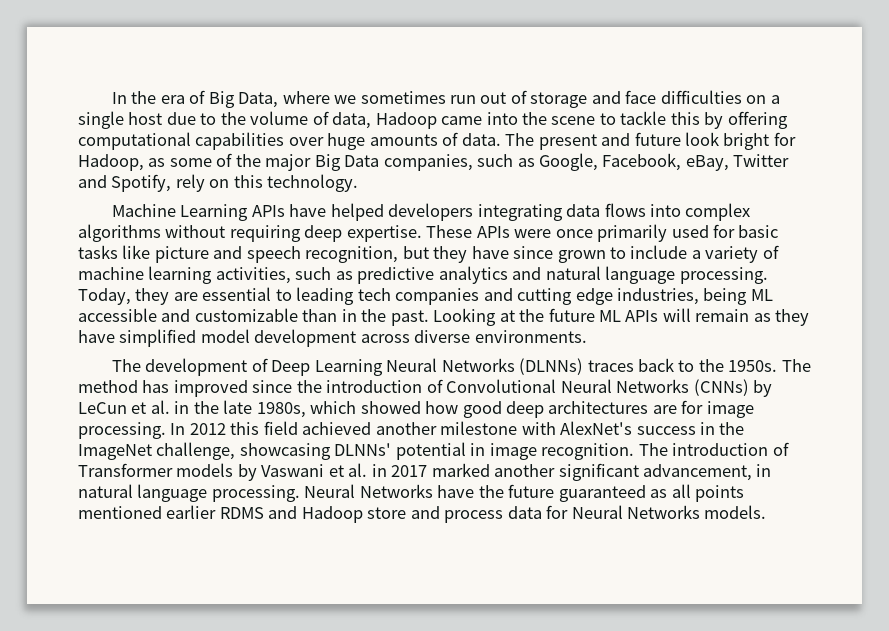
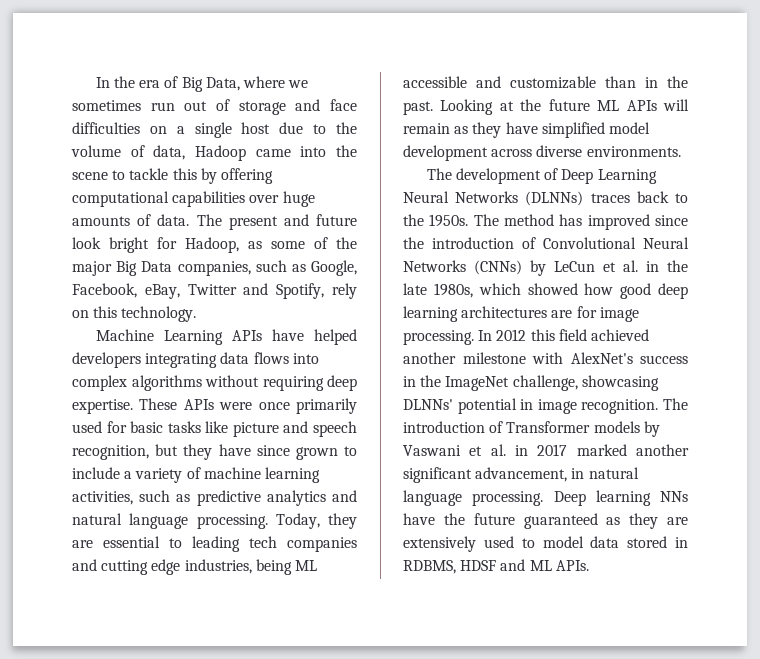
(545, 409) none -> [403,306,458,322] learning
[304,484,433,498] Neural Networks -> [553,490,688,506] Deep learning NNs
[671,484,745,502] [78,505,767,523] all points mentioned earlier RDMS and Hadoop store and process data for Neural Networks models. -> [629,513,688,529] [403,536,688,552] [403,559,589,574] they are extensively used to model data stored in RDBMS, HDSF and ML APIs.

